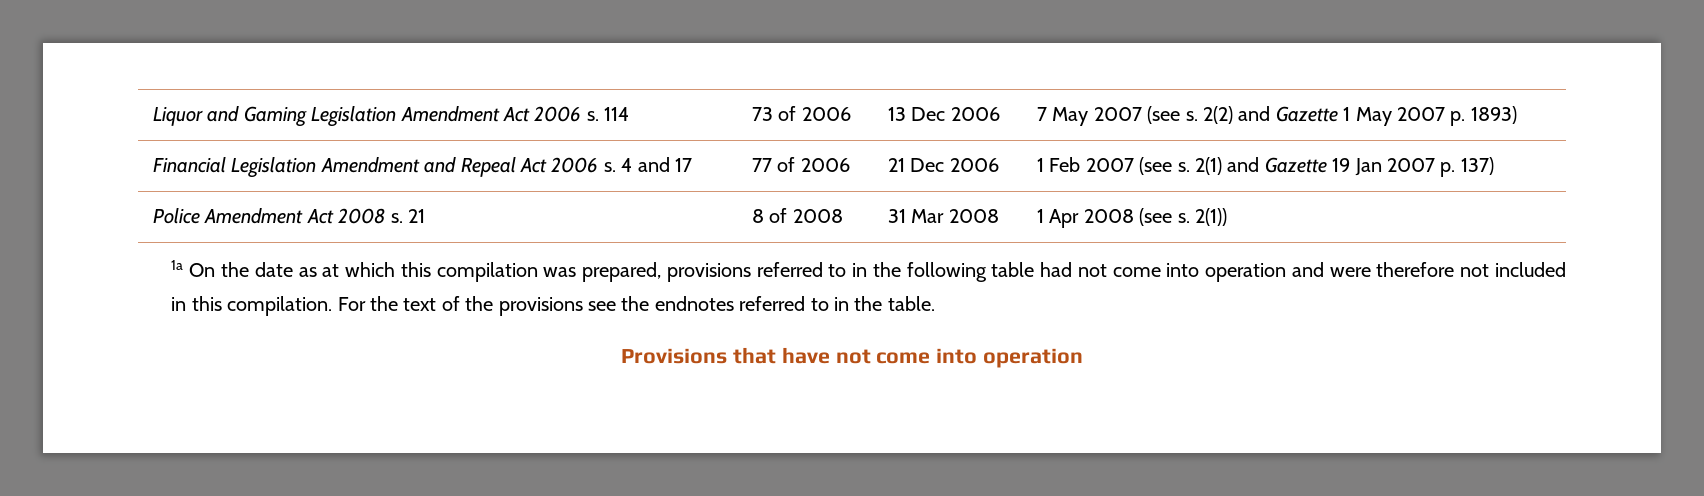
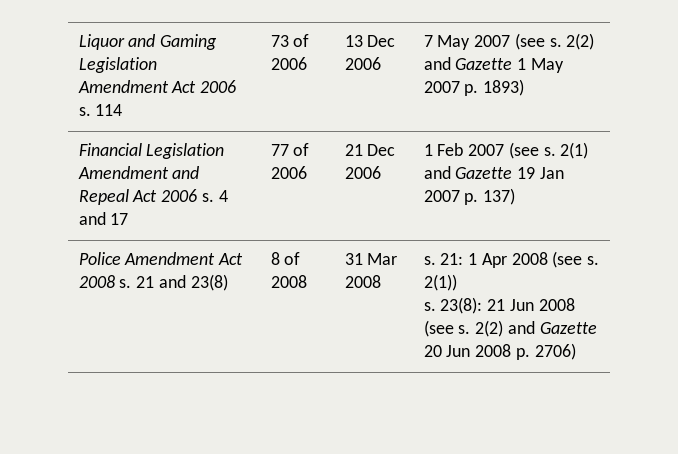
(426, 216) none -> [158,274,228,291] and 23(8)
(999, 216) none -> [423,253,464,265] s. 21:
[171,260,1567,282] [171,296,935,316] [621,347,1083,368] // 1a On the date as at which this compilation was prepared, provisions referred to in the following table had not come into operation and were therefore not included in this compilation. For the text of the provisions see the endnotes referred to in the table. // Provisions that have not come into operation -> [423,297,575,314] [423,320,597,337] [423,343,576,360] // s. 23(8): 21 Jun 2008 (see s. 2(2) and Gazette 20 Jun 2008 p. 2706)

